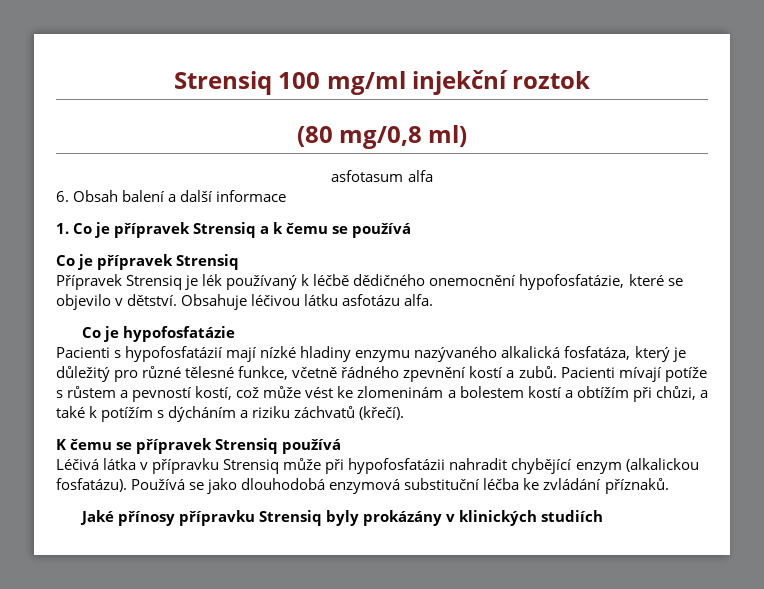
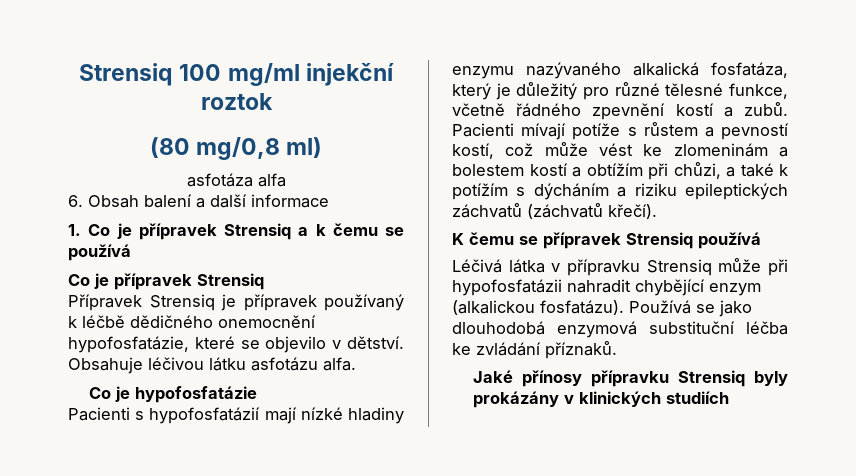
[331,170,404,182] asfotasum -> [186,173,253,187] asfotáza
[202,274,223,286] lék -> [243,294,317,311] přípravek
[294,406,405,420] záchvatů (křečí). -> [685,183,788,200] [452,203,657,219] epileptických záchvatů (záchvatů křečí).

